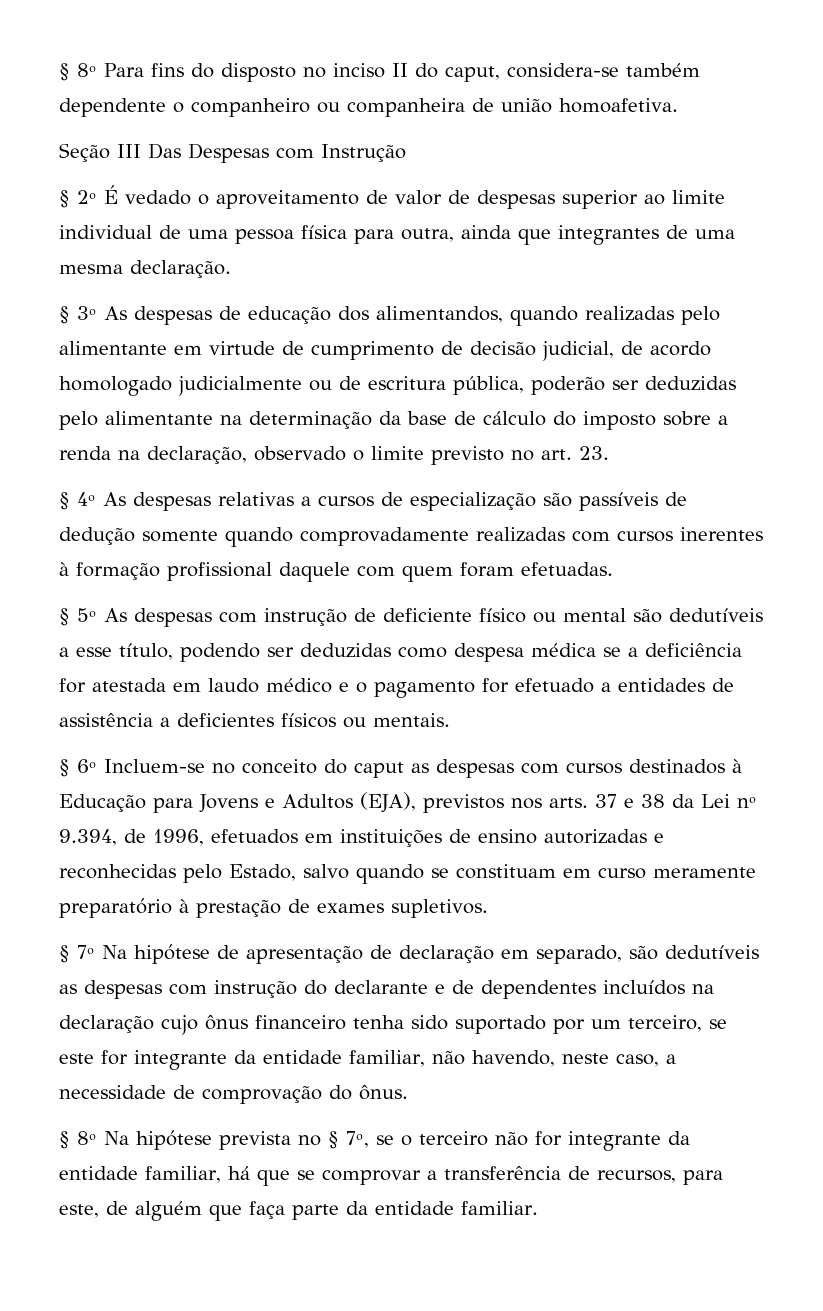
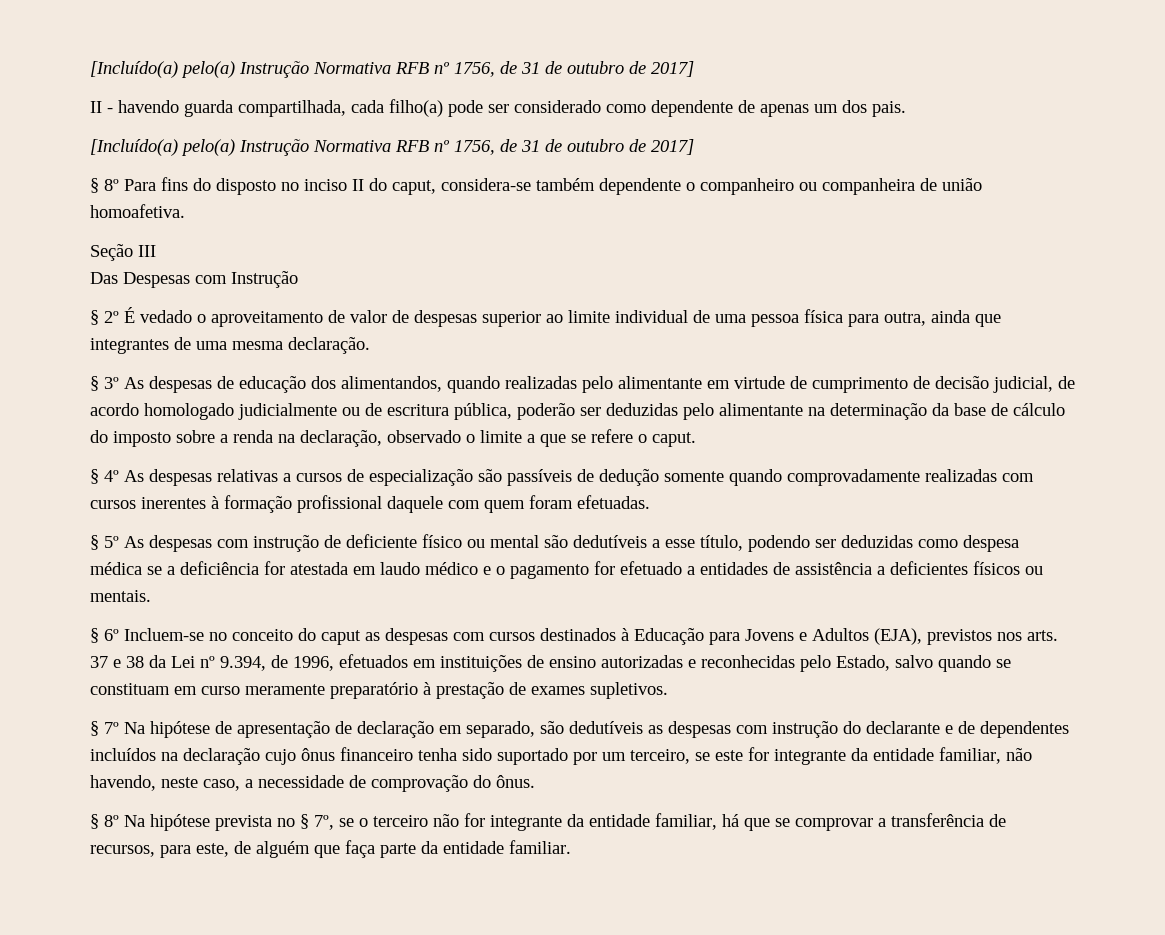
(59, 72) none -> [90,61,694,78] [90,99,906,117] [90,139,694,156] [Incluído(a) pelo(a) Instrução Normativa RFB nº 1756, de 31 de outubro de 2017] // II - havendo guarda compartilhada, cada filho(a) pode ser considerado como dependente de apenas um dos pais. // [Incluído(a) pelo(a) Instrução Normativa RFB nº 1756, de 31 de outubro de 2017] //
(141, 151) none -> (156, 251) //
[431,446,609,465] previsto no art. 23. -> [527,429,696,447] a que se refere o caput.

